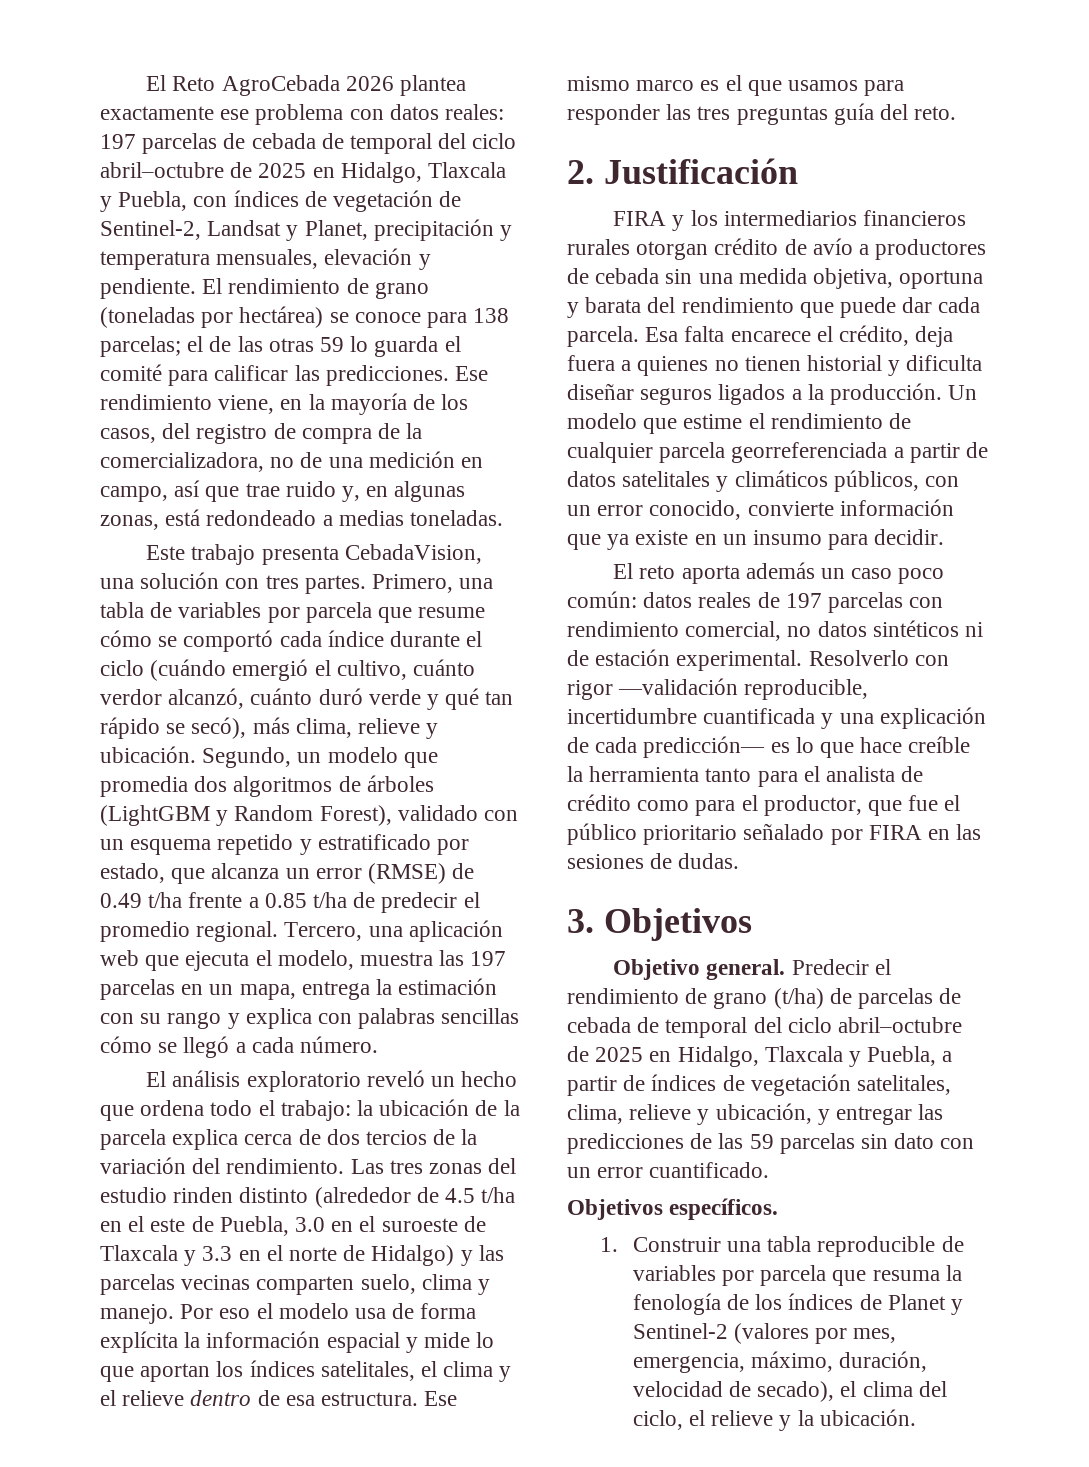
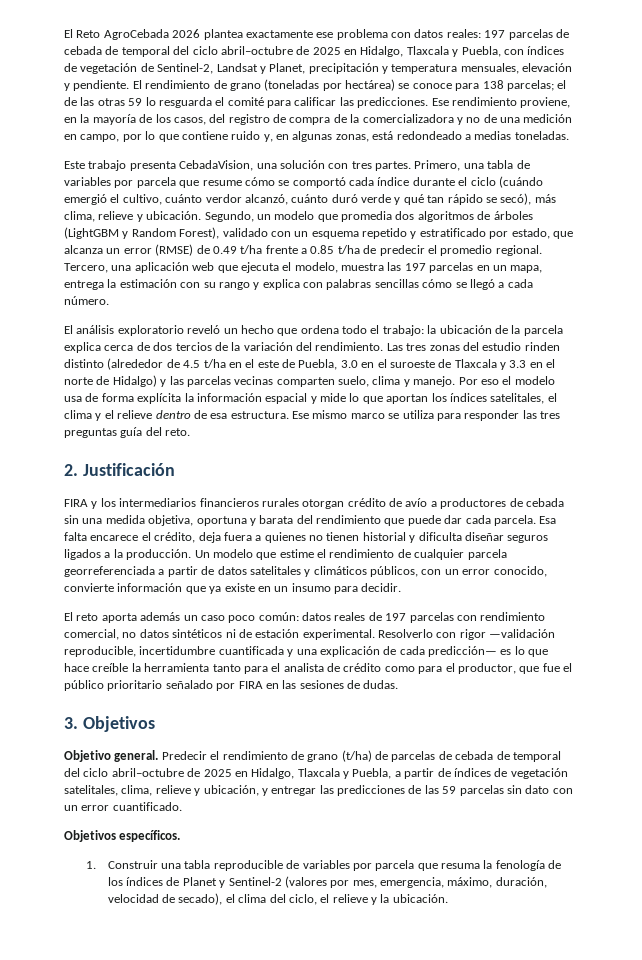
[374,336,439,357] guarda -> [158,97,212,108] resguarda
[218,395,275,414] viene, -> [520,97,571,108] proviene,
[100,452,264,472] comercializadora, -> [362,114,463,125] comercializadora y
[174,480,280,502] así que trae -> [122,131,228,142] por lo que contiene
[700,75,859,96] es el que usamos -> [388,410,434,419] se utiliza

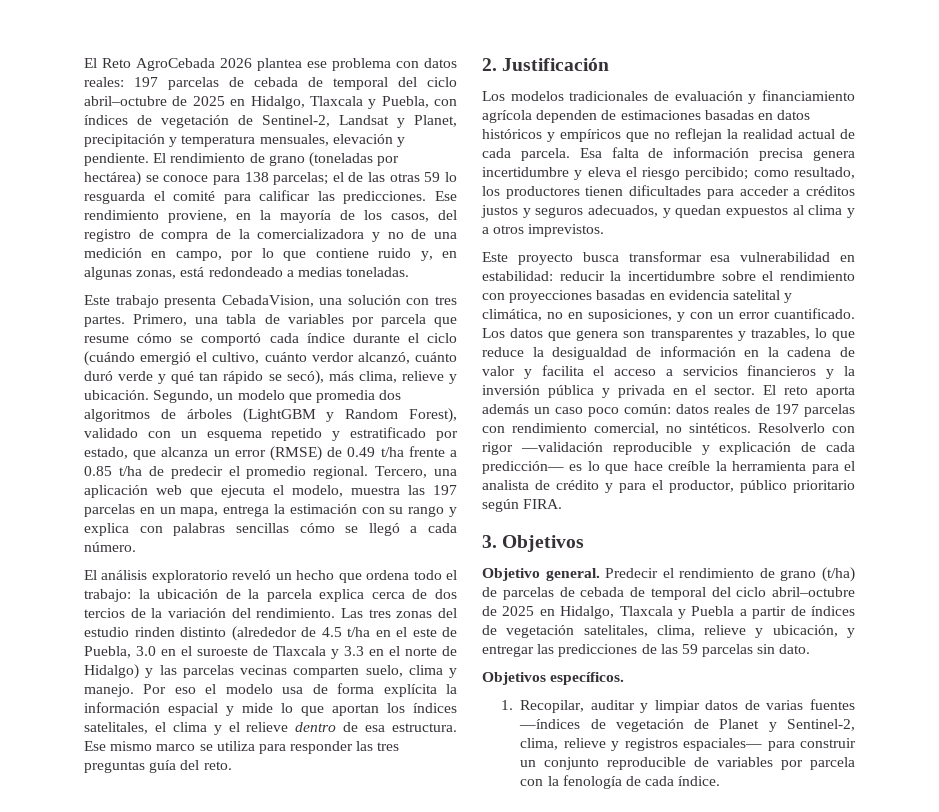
[245,30,313,38] exactamente -> (302, 64) none
[64,498,564,509] [64,515,557,526] [64,532,549,543] [64,549,507,560] [64,566,547,577] [64,583,402,594] FIRA y los intermediarios financieros rurales otorgan crédito de avío a productores de cebada sin una medida objetiva, oportuna y barata del rendimiento que puede dar cada parcela. Esa falta encarece el crédito, deja fuera a quienes no tienen historial y dificulta diseñar seguros ligados a la producción. Un modelo que estime el rendimiento de cualquier parcela georreferenciada a partir de datos satelitales y climáticos públicos, con un error conocido, convierte información que ya existe en un insumo para decidir. // -> [482,90,855,104] [482,110,811,123] [482,128,855,142] [482,147,855,161] [482,167,855,180] [482,185,855,199] [481,205,855,218] [482,224,605,237] [482,251,855,265] [482,271,855,281] [482,290,793,303] [482,308,855,322] [482,328,855,341] [482,346,855,360] [482,365,855,379] [482,385,756,398] Los modelos tradicionales de evaluación y financiamiento agrícola dependen de estimaciones basadas en datos históricos y empíricos que no reflejan la realidad actual de cada parcela. Esa falta de información precisa genera incertidumbre y eleva el riesgo percibido; como resultado, los productores tienen dificultades para acceder a créditos justos y seguros adecuados, y quedan expuestos al clima y a otros imprevistos. // Este proyecto busca transformar esa vulnerabilidad en estabilidad: reducir la incertidumbre sobre el rendimiento con proyecciones basadas en evidencia satelital y climática, no en suposiciones, y con un error cuantificado. Los datos que genera son transparentes y trazables, lo que reduce la desigualdad de información en la cadena de valor y facilita el acceso a servicios financieros y la inversión pública y privada en el sector.
[139,629,556,640] [64,646,317,657] datos sintéticos ni de estación experimental. Resolverlo con rigor —validación reproducible, incertidumbre cuantificada y una -> [689,423,855,433] [482,442,710,455] sintéticos. Resolverlo con rigor —validación reproducible y
[212,664,241,672] tanto -> (807, 466) none
[384,666,415,672] como -> [605,483,613,493] y
[519,663,572,674] [64,680,399,691] que fue el público prioritario señalado por FIRA en las sesiones de dudas. -> [740,480,855,493] [482,499,563,512] público prioritario según FIRA.
[352,768,392,779] Puebla, -> [691,606,735,616] Puebla
[525,785,573,794] [64,802,182,811] [64,830,181,842] [85,860,211,869] dato con un error cuantificado. // Objetivos específicos. // 1. Construir una tabla -> [779,644,811,654] [482,672,625,685] [500,699,856,713] [519,719,855,732] [520,738,856,751] [520,757,600,770] dato. // Objetivos específicos. // 1. Recopilar, auditar y limpiar datos de varias fuentes —índices de vegetación de Planet y Sentinel-2, clima, relieve y registros espaciales— para construir un conjunto
[417,863,481,871] que resuma -> [520,779,544,786] con
[107,876,547,888] [107,893,448,905] los índices de Planet y Sentinel-2 (valores por mes, emergencia, máximo, duración, velocidad de secado), el clima del ciclo, el relieve y la ubicación. -> [645,776,721,786] cada índice.

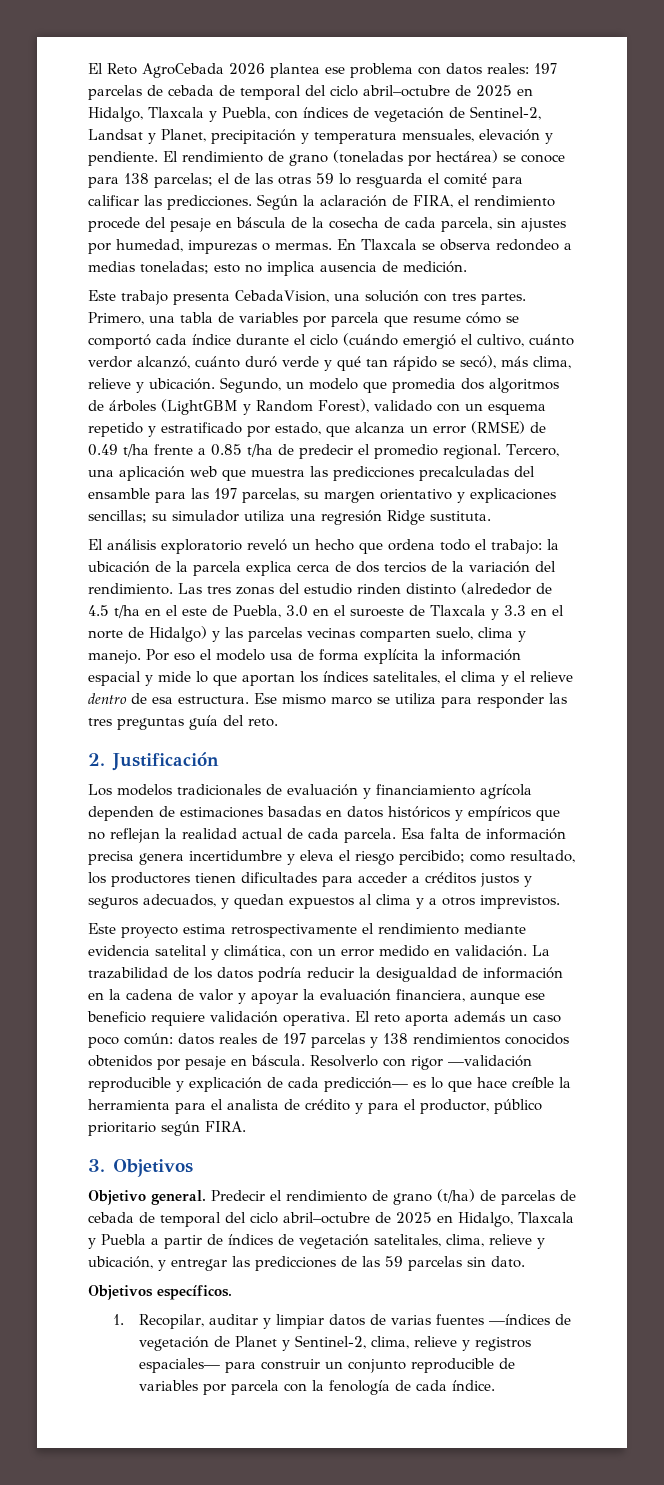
[434,191,457,201] [84,210,457,223] [84,229,457,242] [84,248,458,261] [84,267,410,280] Ese rendimiento proviene, en la mayoría de los casos, del registro de compra de la comercializadora y no de una medición en campo, por lo que contiene ruido y, en algunas zonas, está redondeado a medias toneladas. -> [257,194,555,210] [88,217,566,232] [88,239,572,254] [88,261,467,276] Según la aclaración de FIRA, el rendimiento procede del pesaje en báscula de la cosecha de cada parcela, sin ajustes por humedad, impurezas o mermas. En Tlaxcala se observa redondeo a medias toneladas; esto no implica ausencia de medición.
[221,485,457,498] [84,504,458,517] [84,523,457,536] [84,542,136,552] ejecuta el modelo, muestra las 197 parcelas en un mapa, entrega la estimación con su rango y explica con palabras sencillas cómo se llegó a cada número. -> [251,466,535,481] [88,488,556,503] [88,510,491,525] muestra las predicciones precalculadas del ensamble para las 197 parcelas, su margen orientativo y explicaciones sencillas; su simulador utiliza una regresión Ridge sustituta.
[582,251,855,262] [482,271,855,281] [482,290,793,303] [482,308,855,322] [482,328,855,341] [482,347,524,357] busca transformar esa vulnerabilidad en estabilidad: reducir la incertidumbre sobre el rendimiento con proyecciones basadas en evidencia satelital y climática, no en suposiciones, y con un error cuantificado. Los datos que genera son transparentes y trazables, lo que reduce -> [183,923,526,938] [88,945,550,960] [88,967,354,982] estima retrospectivamente el rendimiento mediante evidencia satelital y climática, con un error medido en validación. La trazabilidad de los datos podría reducir
[541,365,855,379] [482,385,756,398] facilita el acceso a servicios financieros y la inversión pública y privada en el sector. -> [251,989,545,1004] [87,1011,350,1026] apoyar la evaluación financiera, aunque ese beneficio requiere validación operativa.
[482,423,751,435] con rendimiento comercial, no sintéticos. -> [370,1033,569,1048] [88,1055,305,1070] y 138 rendimientos conocidos obtenidos por pesaje en báscula.

